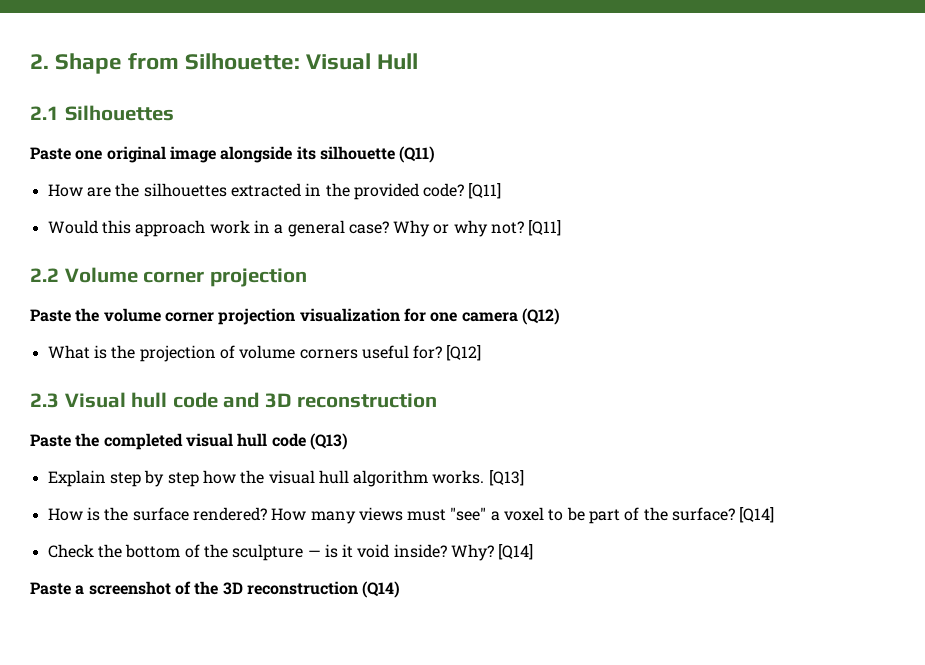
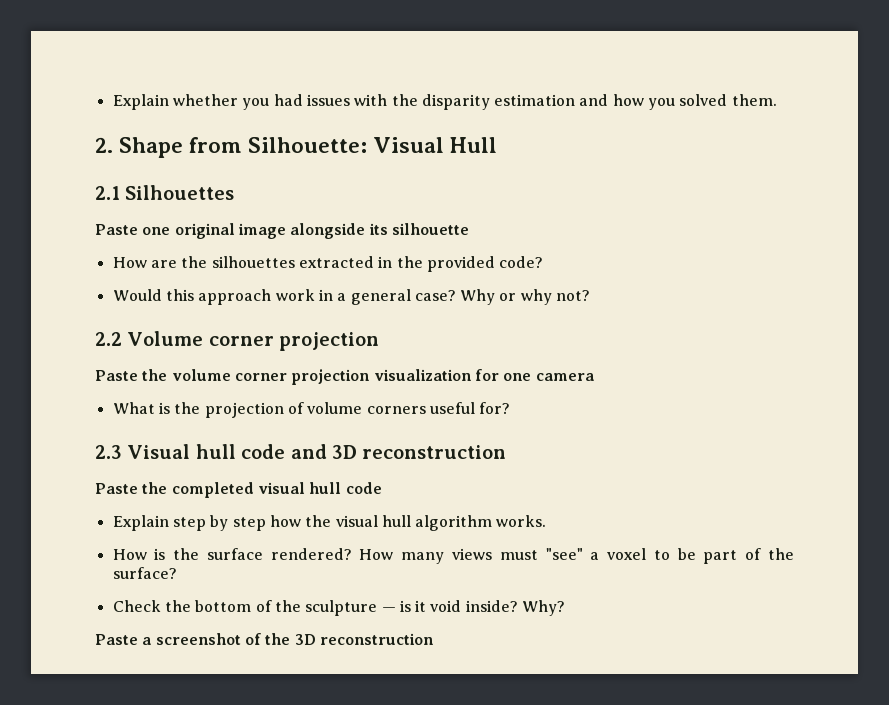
(30, 61) none -> [112,94,777,110] Explain whether you had issues with the disparity estimation and how you solved them. //
[399,146,436,163] (Q11) -> (469, 229) none
[468,183,502,199] [Q11] -> (544, 262) none
[528,220,562,236] [Q11] -> (591, 295) none
[521,308,560,325] (Q12) -> (595, 377) none
[446,345,482,361] [Q12] -> (511, 408) none
[309,433,348,450] (Q13) -> (382, 488) none
[488,470,524,486] [Q13] -> (547, 521) none
[739,507,775,523] [Q14] -> (177, 573) none
[498,544,534,560] [Q14] -> (566, 608) none
[362,581,401,598] (Q14) -> (434, 639) none

